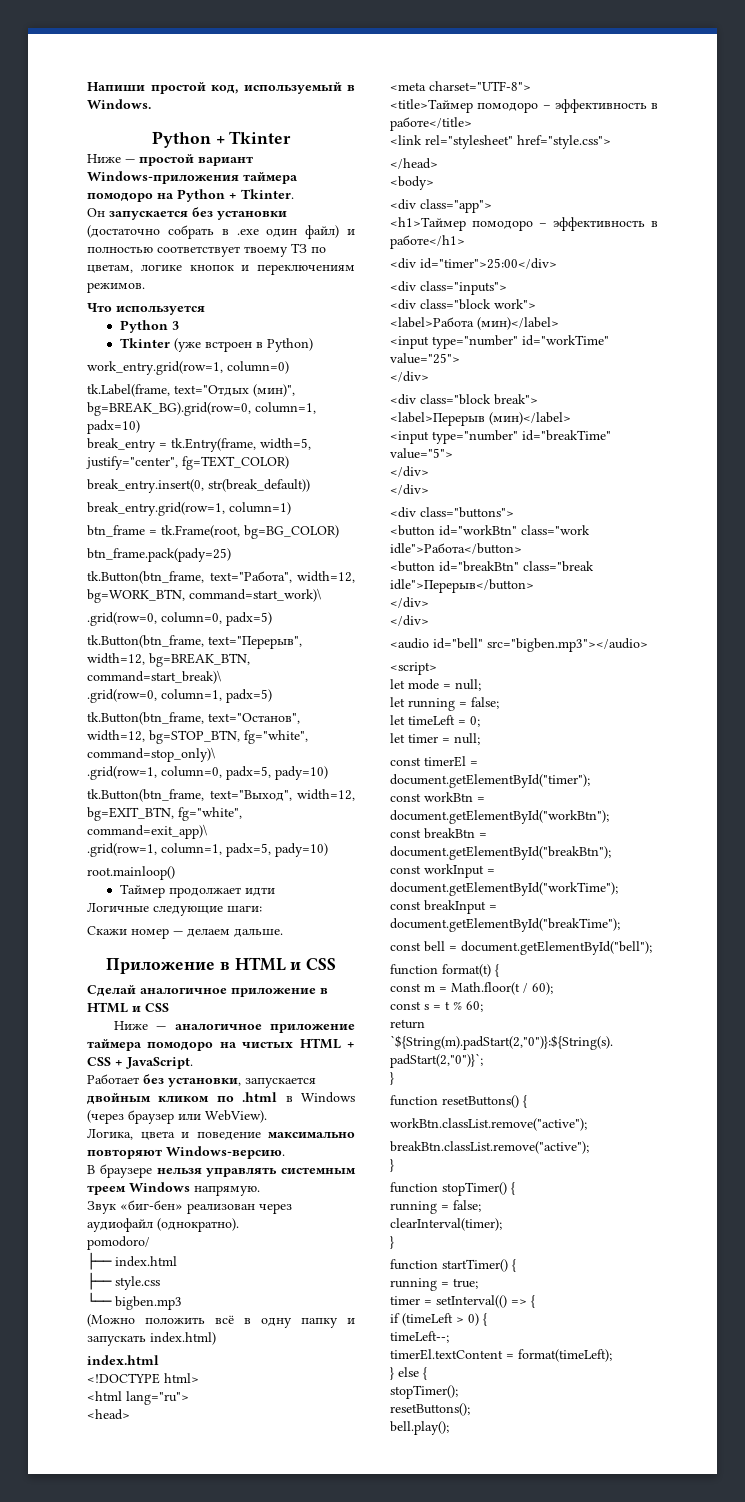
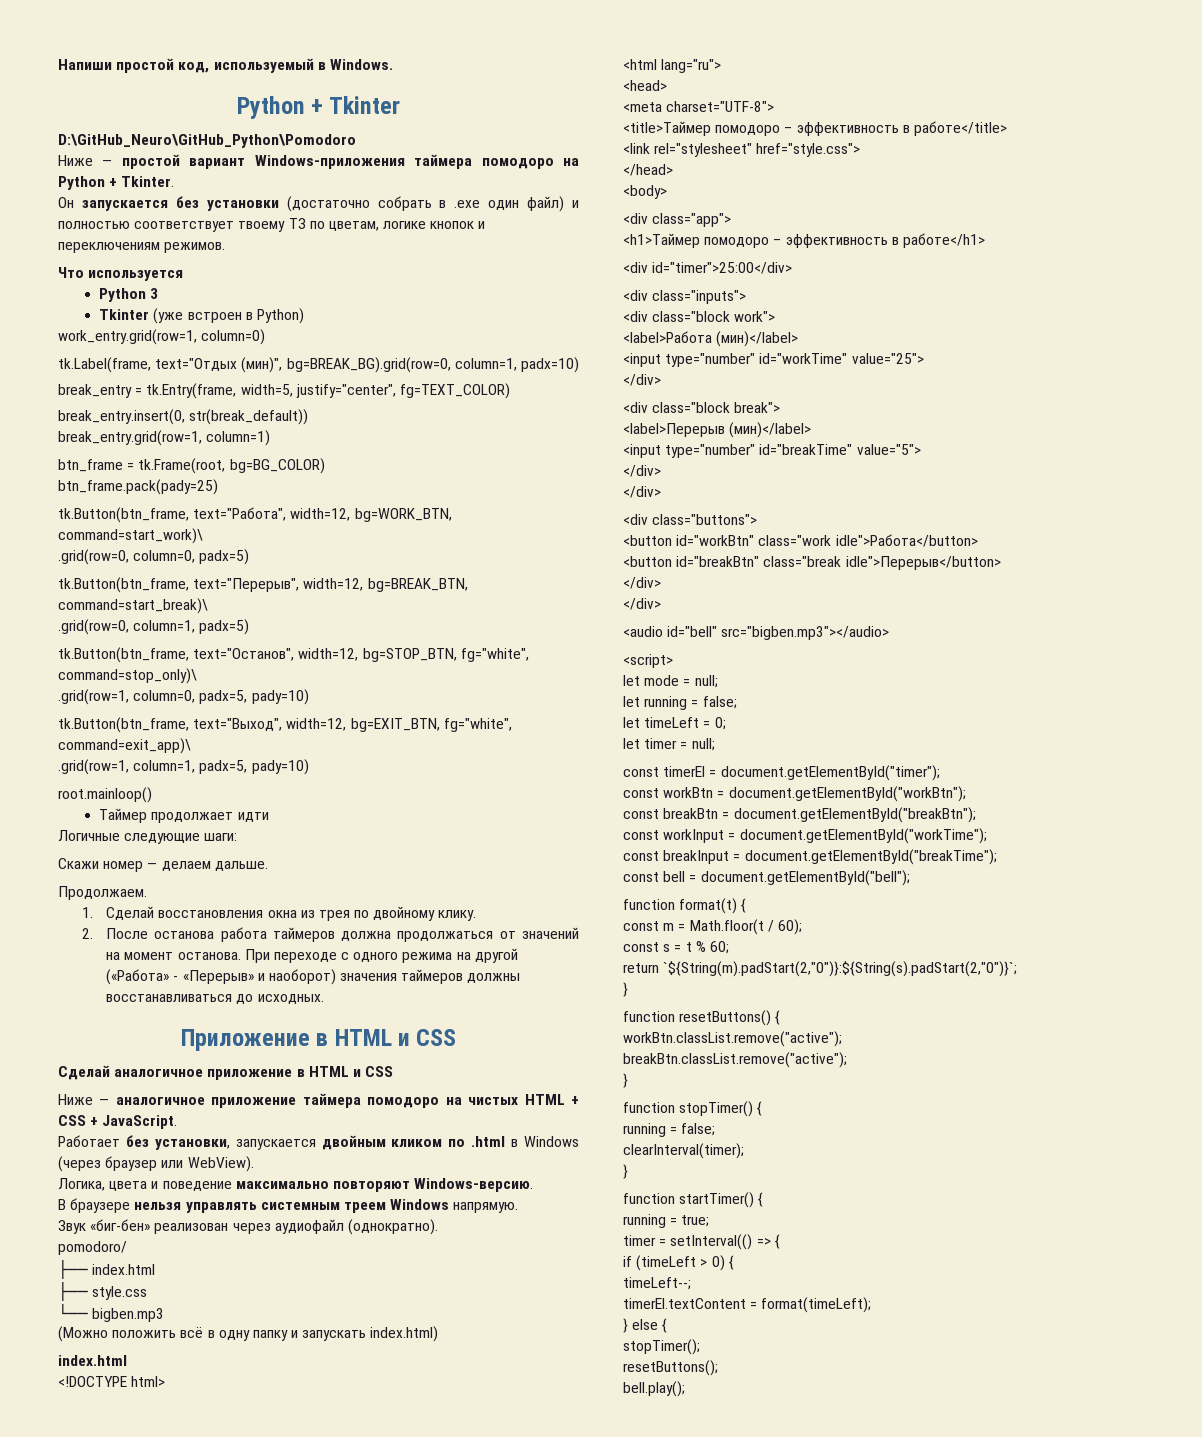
(292, 137) none -> [58,134,356,148] // D:\GitHub_Neuro\GitHub_Python\Pomodoro
(283, 933) none -> [58,886,147,900] [82,906,477,921] [82,927,579,942] [106,948,518,963] [106,969,521,985] [106,994,324,1004] // Продолжаем. // 1. Сделай восстановления окна из трея по двойному клику. // 2. После останова работа таймеров должна продолжаться от значений на момент останова. При переходе с одного режима на другой («Работа» - «Перерыв» и наоборот) значения таймеров должны восстанавливаться до исходных.

